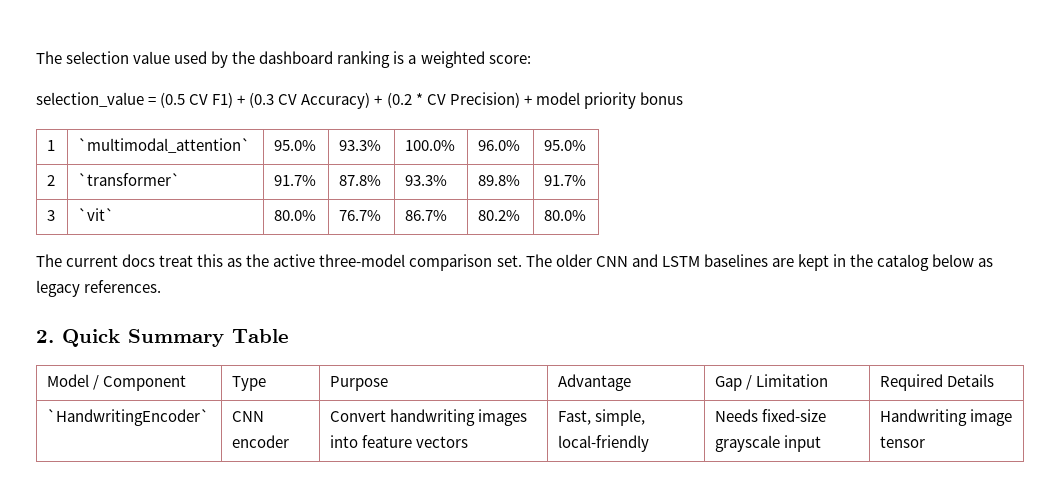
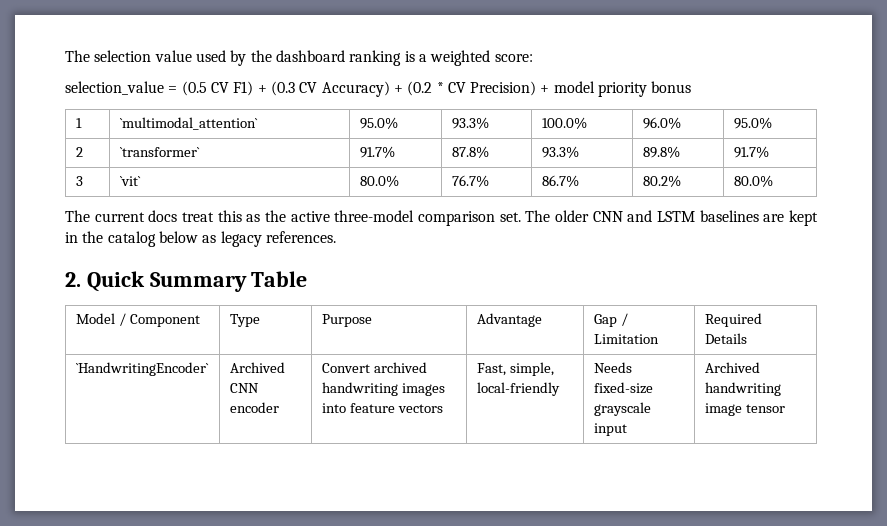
(210, 417) none -> [229,362,285,373] Archived
(387, 416) none -> [373,362,427,373] archived
[880,409,968,426] Handwriting -> [704,362,760,373] [704,382,781,396] Archived handwriting

